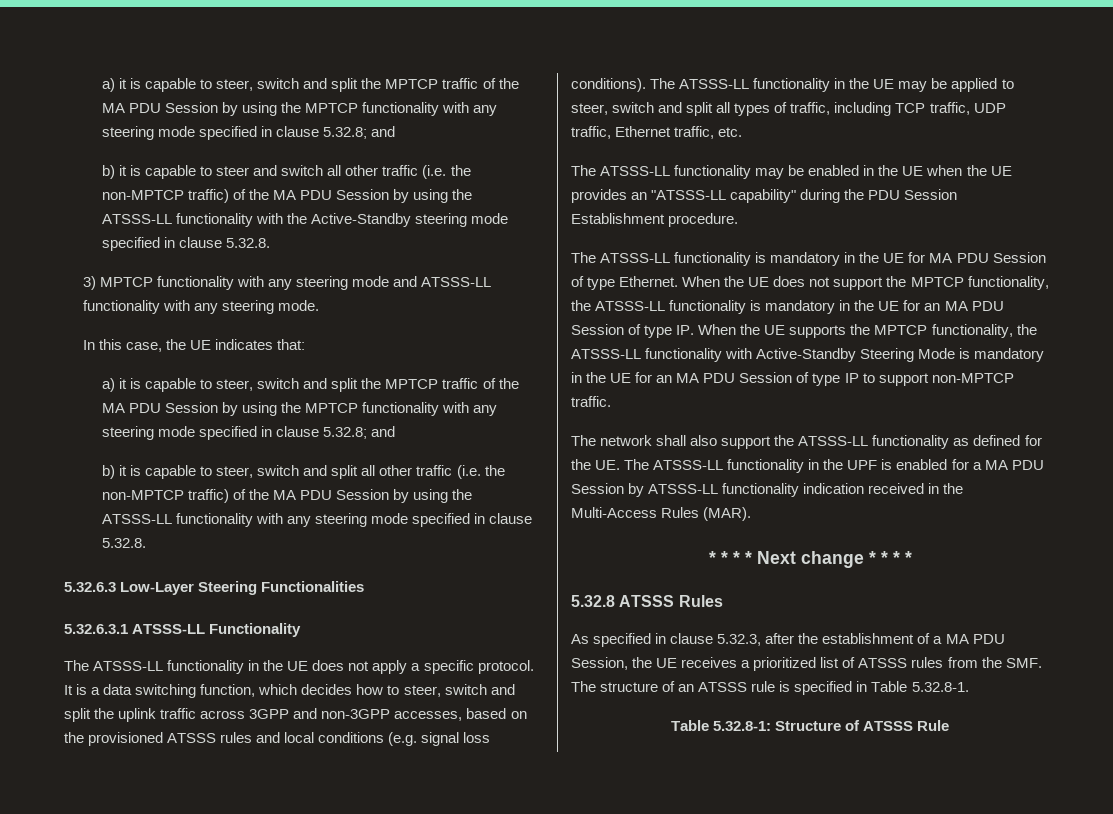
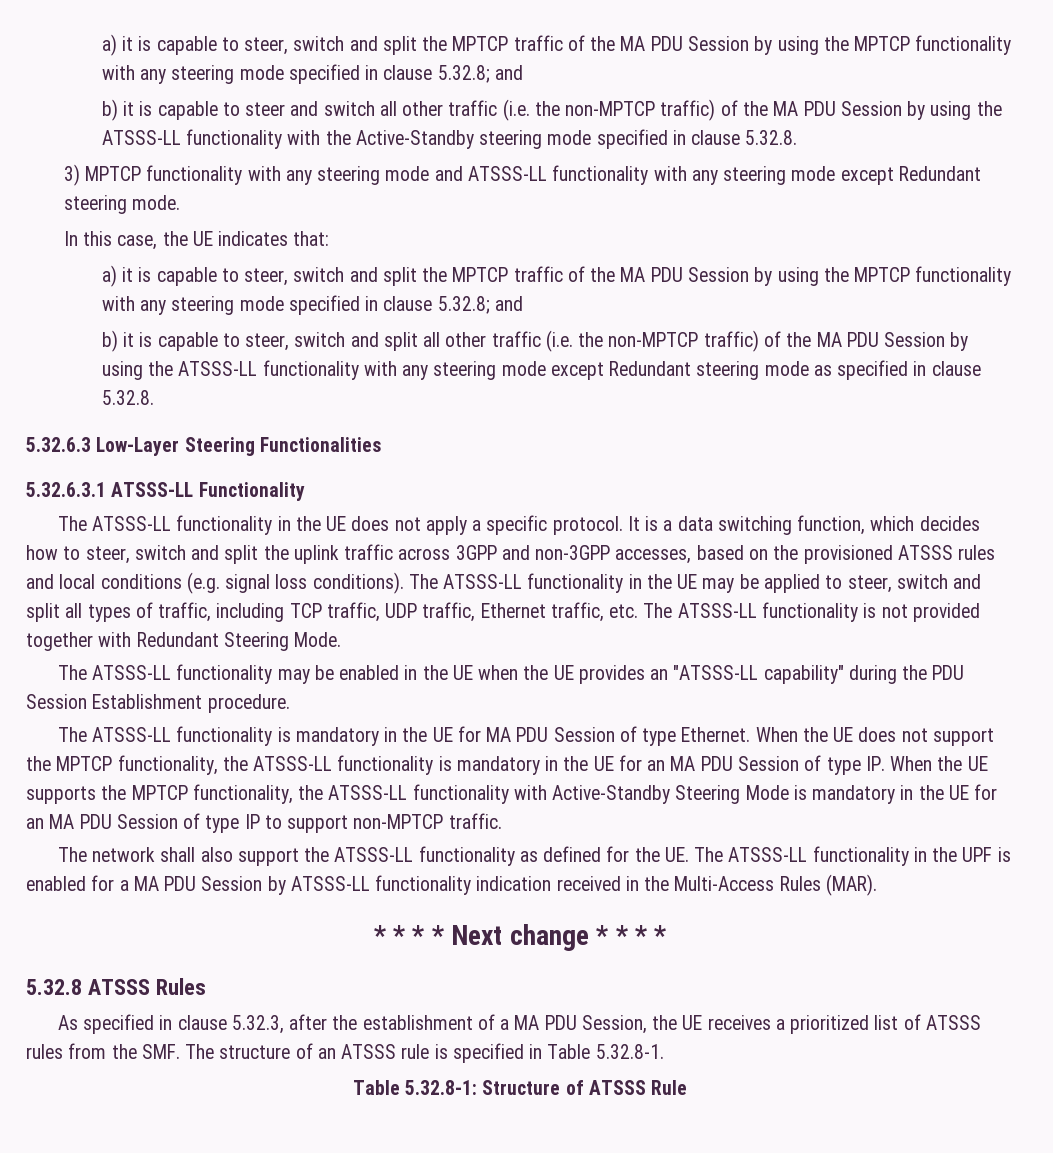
(275, 307) none -> [791,166,981,185] [63,195,127,214] mode except Redundant steering
(409, 518) none -> [550,361,832,380] except Redundant steering mode as
(743, 132) none -> [643,602,980,622] [26,632,342,651] The ATSSS-LL functionality is not provided together with Redundant Steering Mode.

